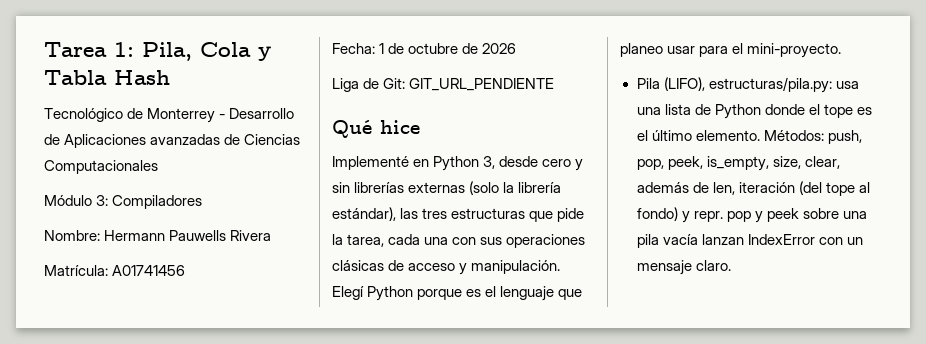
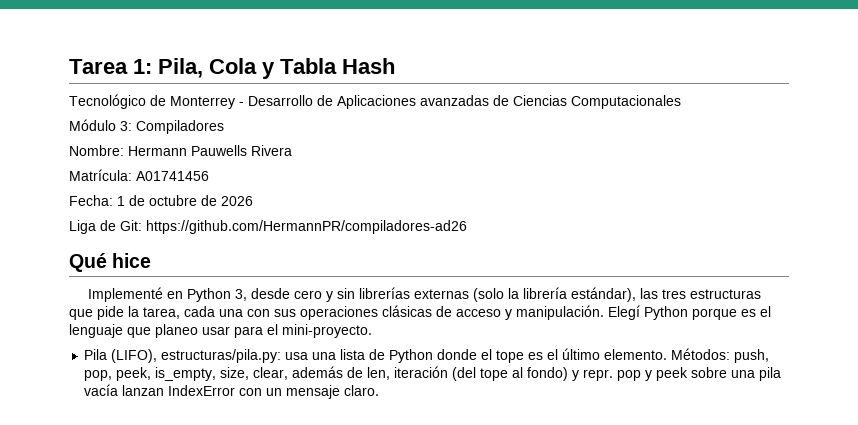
[409,78,555,91] GIT_URL_PENDIENTE -> [146,220,467,234] https://github.com/HermannPR/compiladores-ad26

